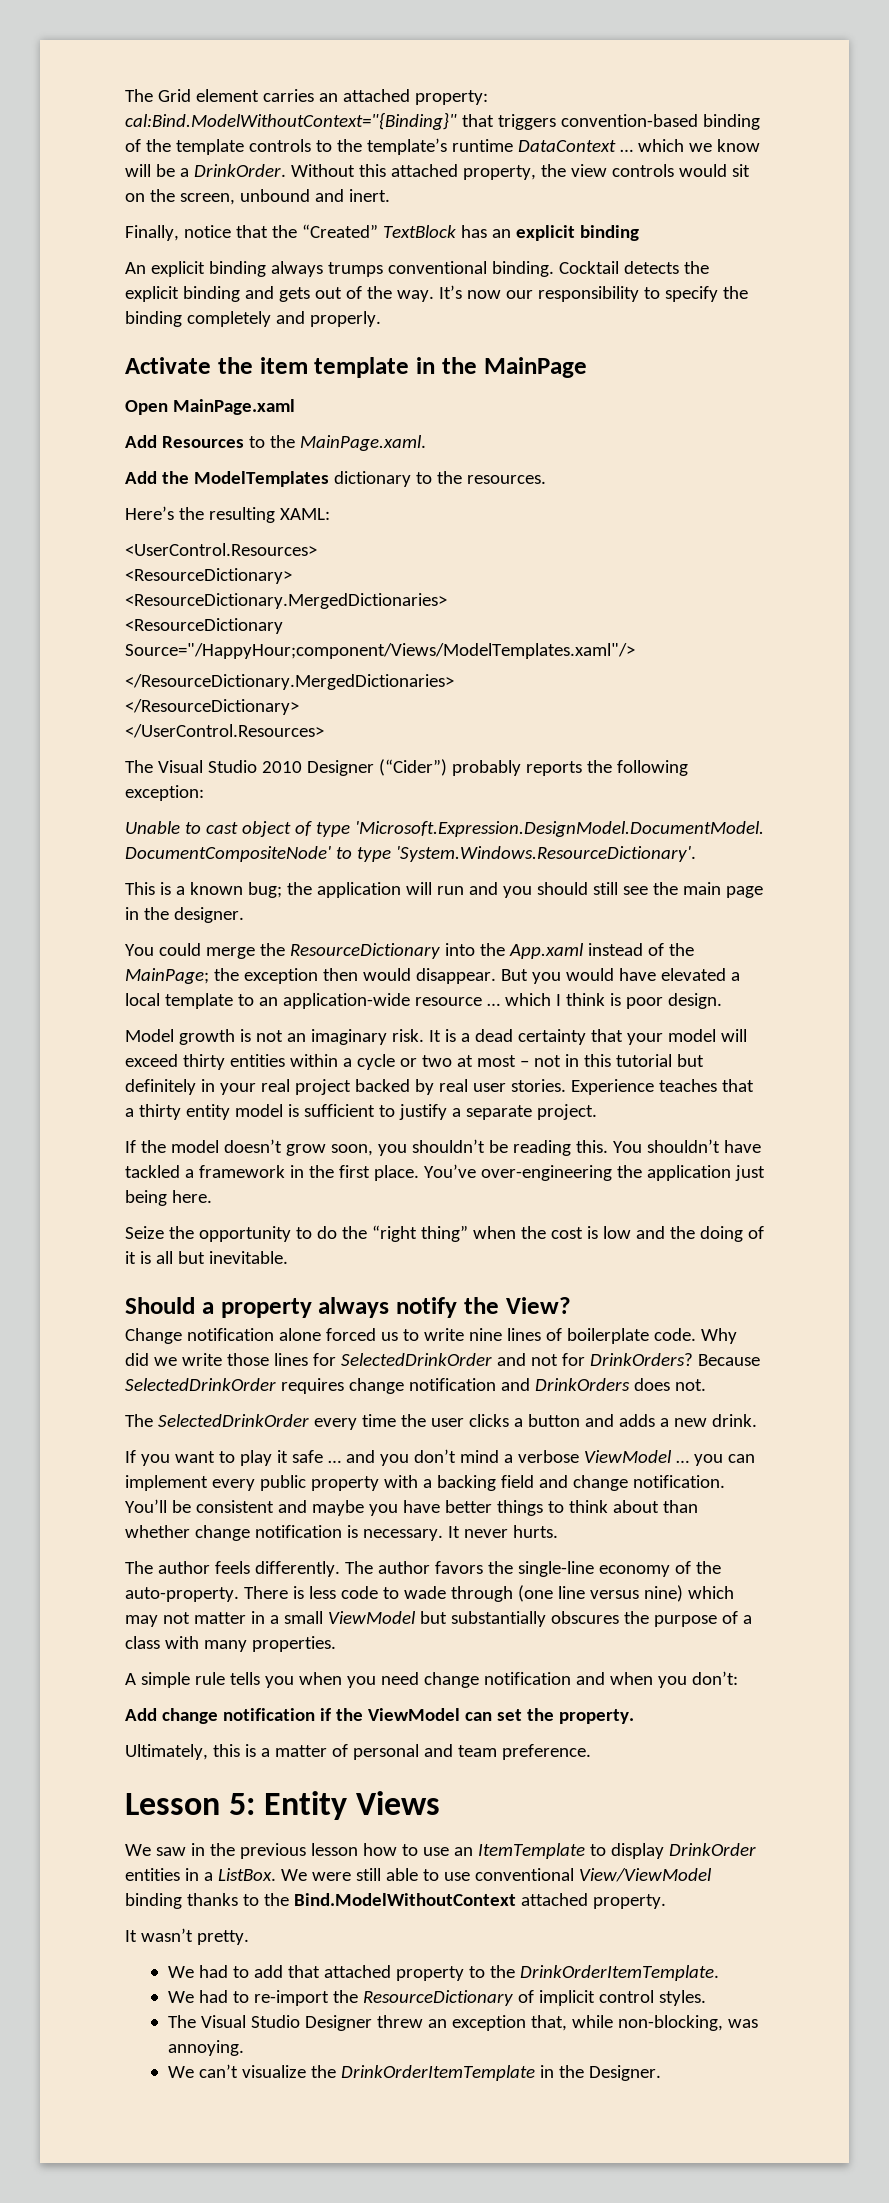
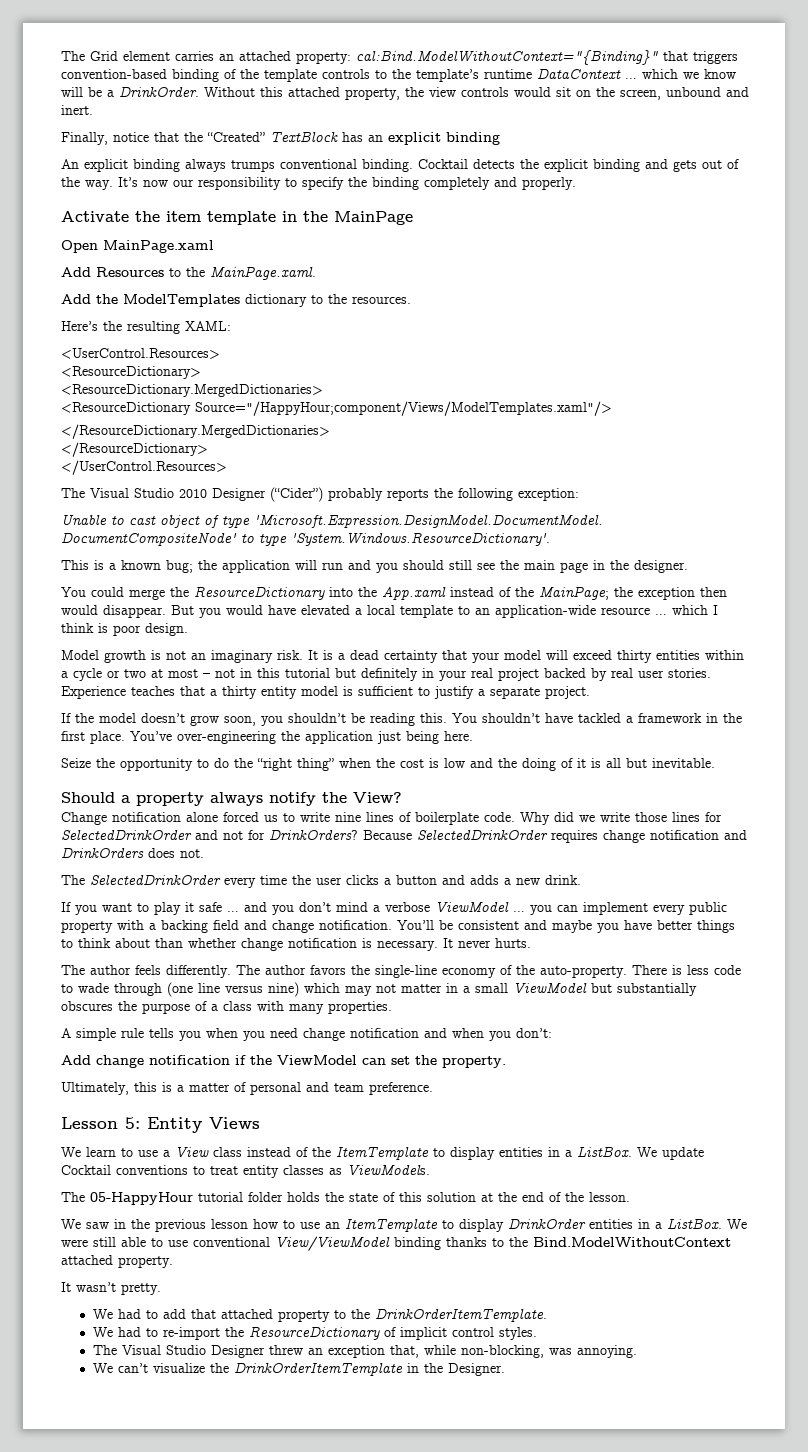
(441, 1803) none -> [61,1146,704,1160] [61,1164,430,1178] [61,1192,630,1205] // We learn to use a View class instead of the ItemTemplate to display entities in a ListBox. We update Cocktail conventions to treat entity classes as ViewModels. // The 05-HappyHour tutorial folder holds the state of this solution at the end of the lesson.

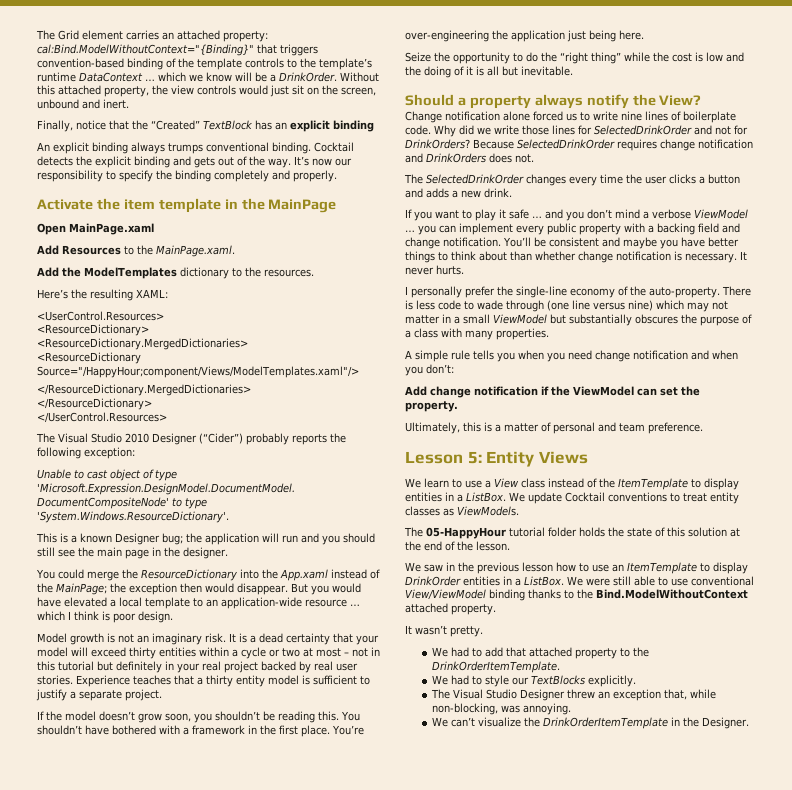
(551, 92) none -> [270,85,289,97] just
(161, 565) none -> [115,533,160,545] Designer
[578,713,621,723] tackled -> [112,725,180,735] bothered with
[130,731,172,741] You’ve -> [332,725,364,735] You’re
[339,758,371,768] when -> [624,52,650,62] while
(221, 879) none -> [526,174,566,186] changes
[61,965,346,978] The author feels differently. The author favors -> [405,286,495,298] I personally prefer
[162,1326,537,1340] re-import the ResourceDictionary of implicit control styles. -> [484,675,636,687] style our TextBlocks explicitly.

